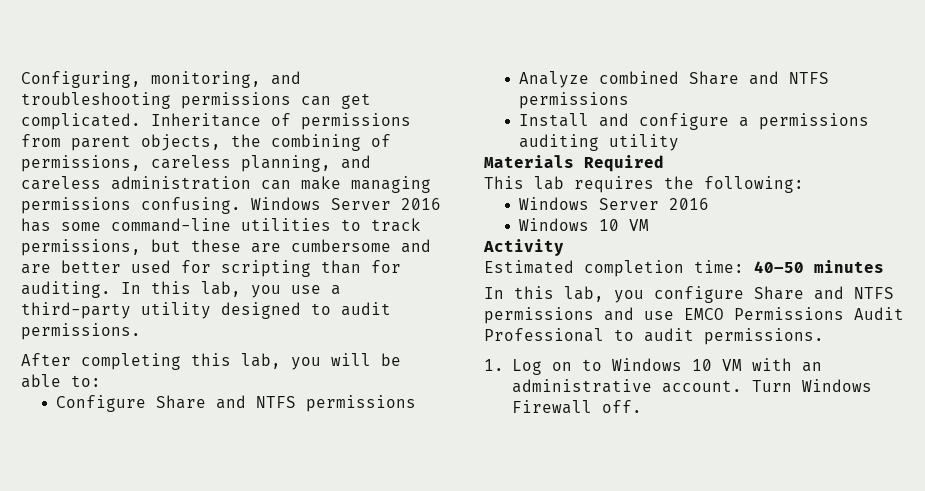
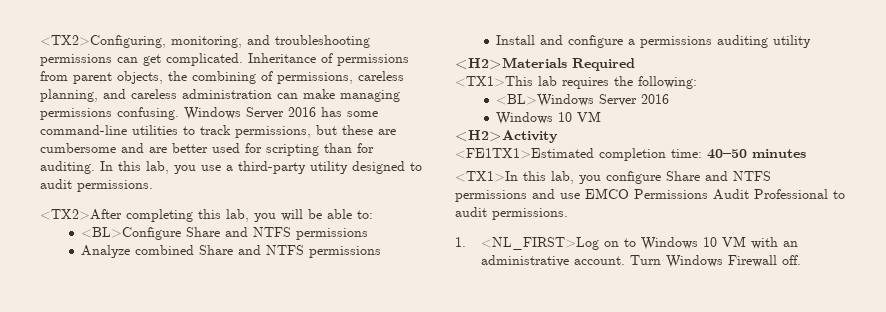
[21,71,141,88] Configuring, -> [40,35,166,48] <TX2>Configuring,
[21,353,71,366] After -> [40,209,122,220] <TX2>After
[55,395,146,412] Configure -> [81,227,182,240] <BL>Configure
[484,155,574,168] Materials -> [455,57,567,70] <H2>Materials
[484,176,524,189] This -> [455,76,533,87] <TX1>This
[518,197,589,210] Windows -> [496,94,595,107] <BL>Windows
[483,239,564,256] [484,260,574,274] Activity // Estimated -> [455,130,558,143] [455,148,594,159] <H2>Activity // <FE1TX1>Estimated
[484,287,504,299] In -> [455,171,518,182] <TX1>In
[511,359,542,375] Log -> [480,237,599,250] <NL_FIRST>Log

